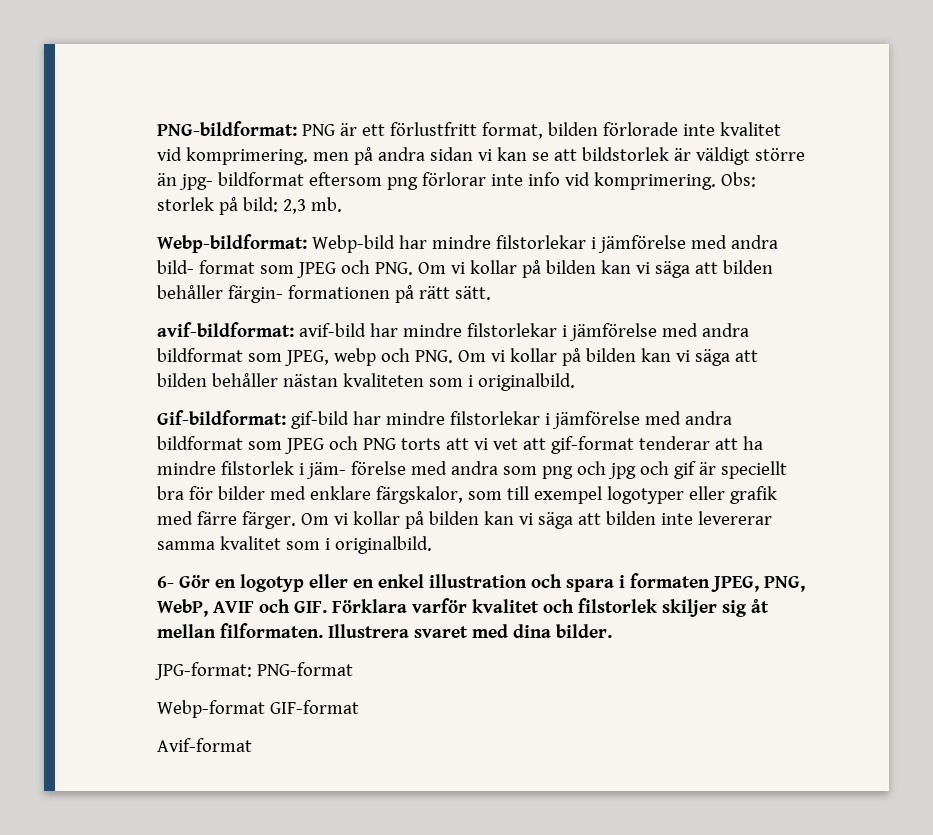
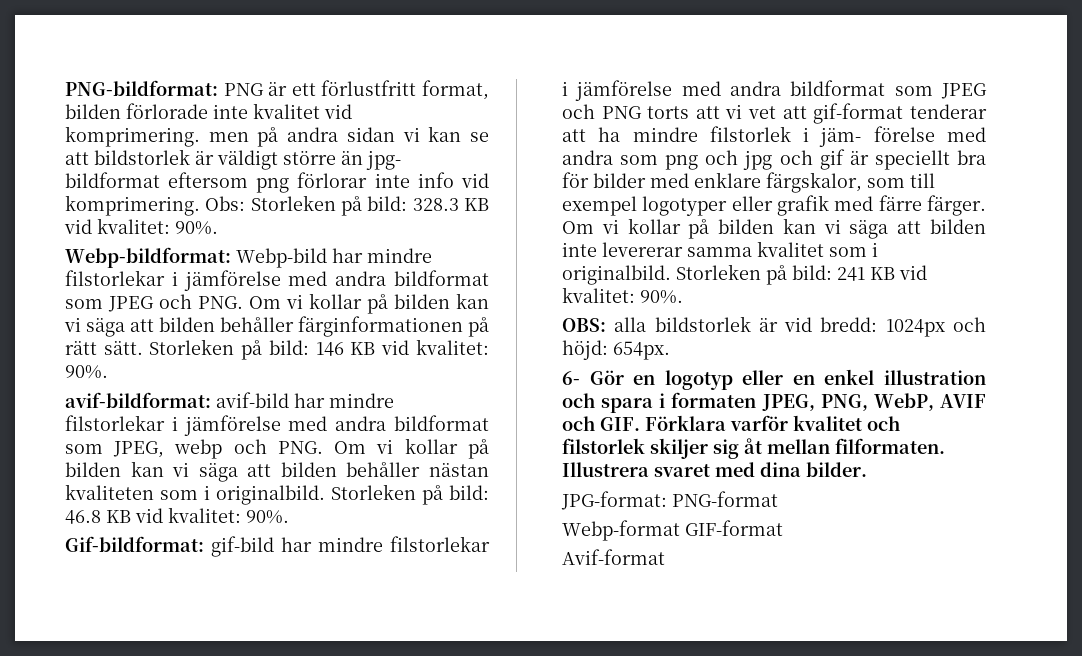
[157,197,343,215] storlek på bild: 2,3 mb. -> [250,195,490,216] [63,218,218,235] Storleken på bild: 328.3 KB vid kvalitet: 90%.
[157,260,256,274] bild- format -> [394,270,489,286] bildformat
[228,285,391,303] färgin- formationen -> [297,316,463,337] färginformationen
(492, 293) none -> [149,339,490,360] [64,365,108,379] Storleken på bild: 146 KB vid kvalitet: 90%.
(576, 382) none -> [330,484,489,505] [64,507,289,524] Storleken på bild: 46.8 KB vid kvalitet: 90%.
(433, 545) none -> [675,264,927,285] [561,287,683,304] [561,316,986,337] [561,340,670,360] Storleken på bild: 241 KB vid kvalitet: 90%. // OBS: alla bildstorlek är vid bredd: 1024px och höjd: 654px.

